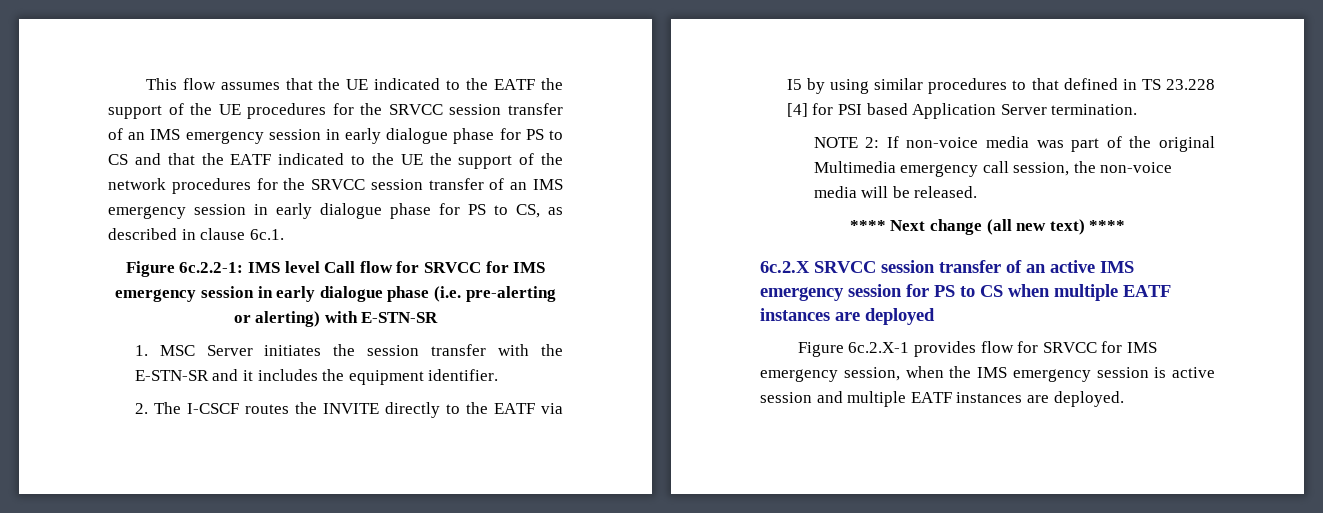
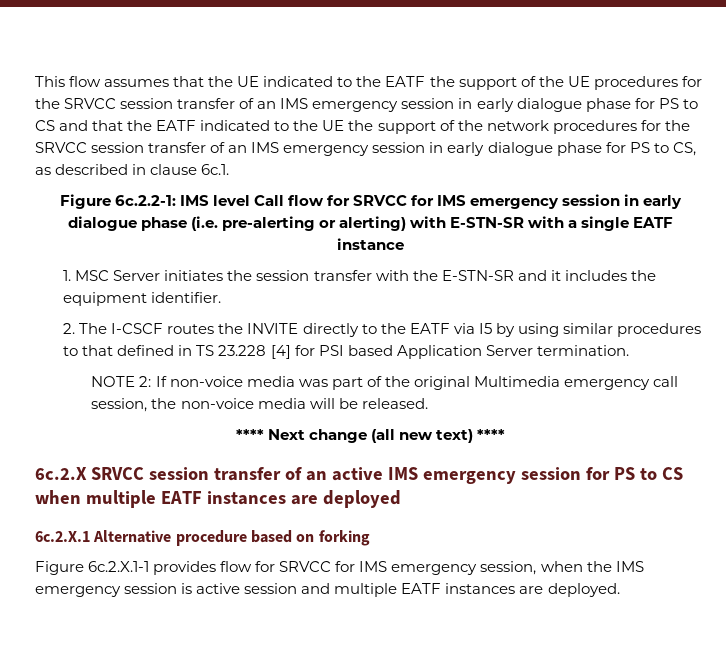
(439, 317) none -> [528,216,674,231] [337,238,404,250] with a single EATF instance
[797,342,910,357] // Figure 6c.2.X-1 -> [35,530,370,546] [35,561,150,575] // 6c.2.X.1 Alternative procedure based on forking // Figure 6c.2.X.1-1

